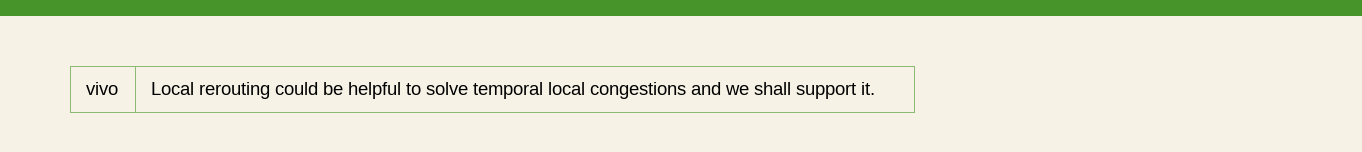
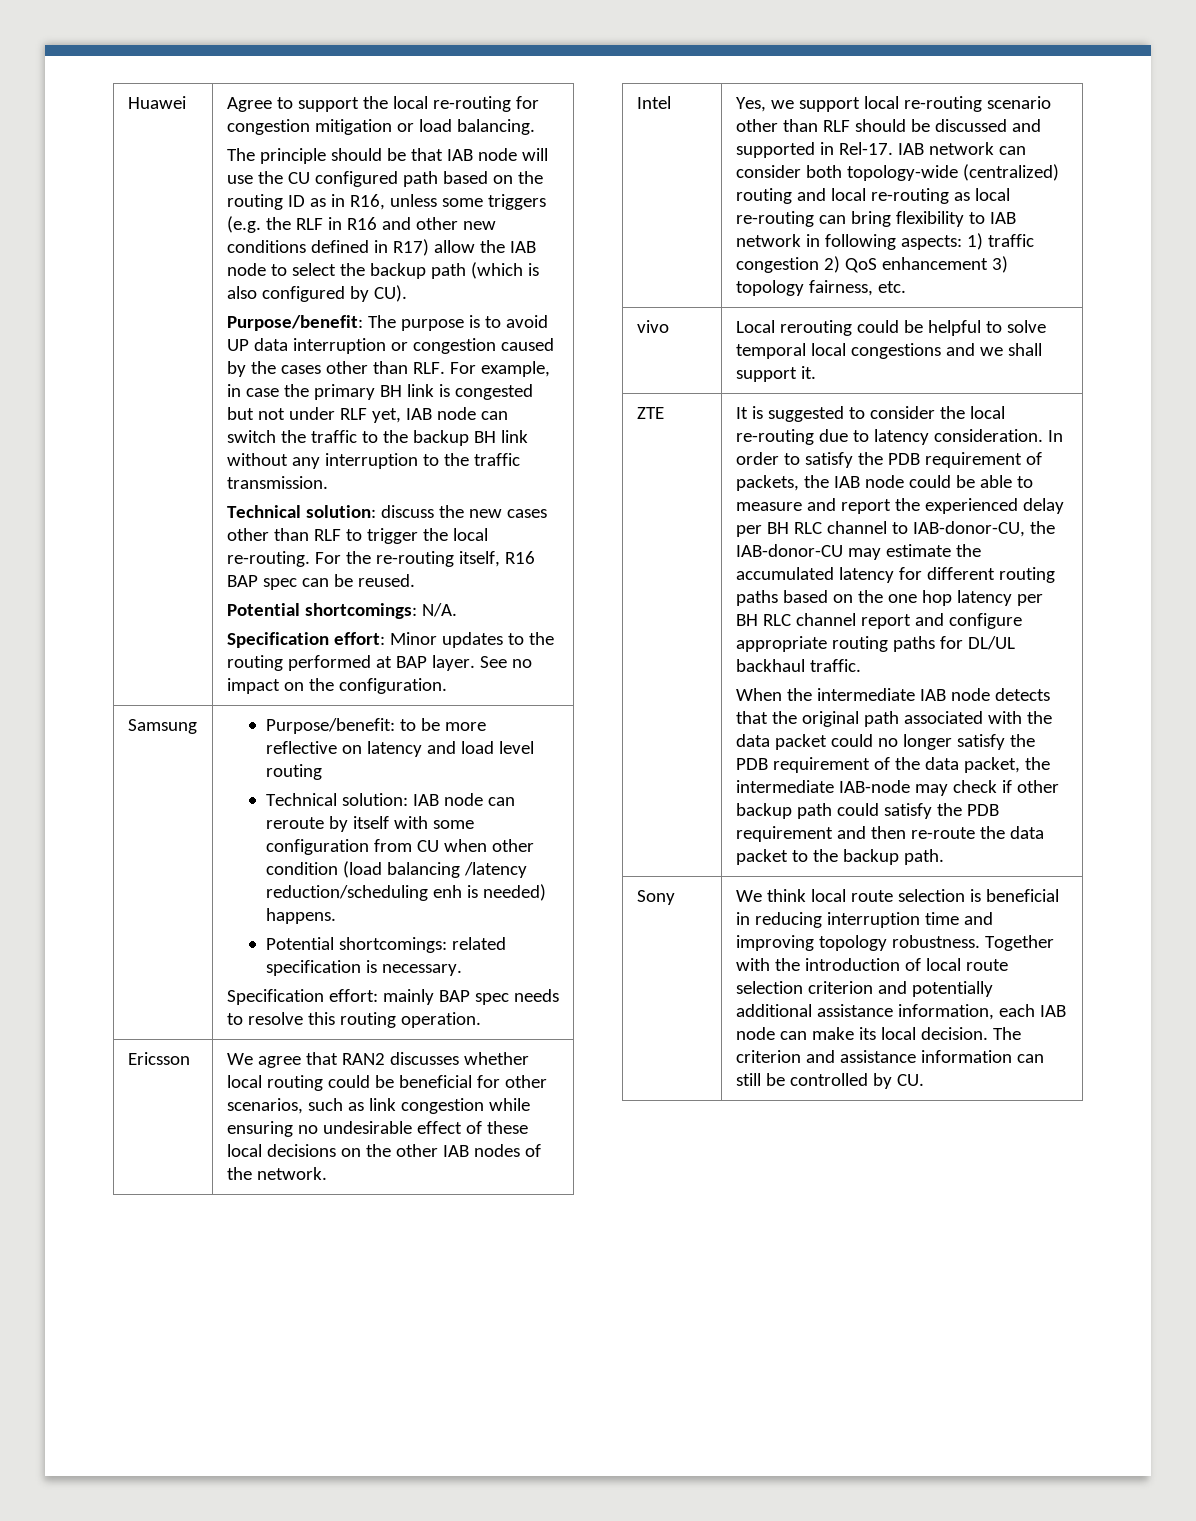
(86, 88) none -> [127,96,186,109] [226,96,539,112] [226,119,535,135] [226,148,548,164] [226,171,543,187] [226,194,546,210] [226,216,496,233] [226,239,536,256] [226,262,539,279] [226,285,407,302] [226,315,548,331] [226,338,554,354] [226,361,550,377] [226,384,533,400] [226,407,508,423] [226,430,528,446] [226,453,520,469] [226,476,328,489] [226,505,547,518] [226,528,488,544] [226,551,535,567] [226,574,415,590] [226,603,457,619] [226,632,554,648] [226,655,532,671] [226,678,447,694] [127,719,197,734] [265,718,486,734] [265,741,534,757] [265,764,322,780] [265,793,515,806] [265,816,474,832] [265,839,534,855] [265,861,527,878] [265,884,546,901] [265,908,336,924] [265,937,506,953] [265,960,462,976] [226,989,559,1005] [226,1012,481,1028] [127,1052,190,1065] [226,1052,529,1068] [226,1075,547,1091] [226,1098,530,1114] [226,1121,528,1137] [226,1144,541,1157] [226,1167,327,1180] [636,96,671,109] [735,96,1051,112] [735,119,1041,132] [735,142,1026,158] [735,164,1059,181] [735,188,1010,204] [735,211,1016,227] [735,233,1034,250] [735,256,1008,273] [735,280,906,296] Huawei | Agree to support the local re-routing for congestion mitigation or load balancing. // The principle should be that IAB node will use the CU configured path based on the routing ID as in R16, unless some triggers (e.g. the RLF in R16 and other new conditions defined in R17) allow the IAB node to select the backup path (which is also configured by CU). // Purpose/benefit: The purpose is to avoid UP data interruption or congestion caused by the cases other than RLF. For example, in case the primary BH link is congested but not under RLF yet, IAB node can switch the traffic to the backup BH link without any interruption to the traffic transmission. // Technical solution: discuss the new cases other than RLF to trigger the local re-routing. For the re-routing itself, R16 BAP spec can be reused. // Potential shortcomings: N/A. // Specification effort: Minor updates to the routing performed at BAP layer. See no impact on the configuration. // Samsung | Purpose/benefit: to be more reflective on latency and load level routing // Technical solution: IAB node can reroute by itself with some configuration from CU when other condition (load balancing /latency reduction/scheduling enh is needed) happens. // Potential shortcomings: related specification is necessary. // Specification effort: mainly BAP spec needs to resolve this routing operation. // Ericsson | We agree that RAN2 discusses whether local routing could be beneficial for other scenarios, such as link congestion while ensuring no undesirable effect of these local decisions on the other IAB nodes of the network. // Intel | Yes, we support local re-routing scenario other than RLF should be discussed and supported in Rel-17. IAB network can consider both topology-wide (centralized) routing and local re-routing as local re-routing can bring flexibility to IAB network in following aspects: 1) traffic congestion 2) QoS enhancement 3) topology fairness, etc. //
(876, 88) none -> [636,407,664,419] [735,406,1005,422] [735,429,1063,445] [735,452,1042,468] [735,475,1033,491] [735,498,1064,514] [735,521,1055,537] [735,544,981,560] [735,567,1055,583] [735,590,1043,606] [735,613,1022,629] [735,636,1015,652] [735,659,861,672] [735,688,1050,701] [735,711,1052,727] [735,734,1035,750] [735,757,1050,773] [735,780,1059,796] [735,803,999,819] [735,826,1044,842] [735,849,944,865] [636,890,675,905] [735,889,1059,902] [735,912,993,928] [735,935,1054,951] [735,958,1008,971] [735,981,993,997] [735,1004,1066,1020] [735,1027,1021,1040] [735,1050,1044,1063] [735,1073,924,1089] // ZTE | It is suggested to consider the local re-routing due to latency consideration. In order to satisfy the PDB requirement of packets, the IAB node could be able to measure and report the experienced delay per BH RLC channel to IAB-donor-CU, the IAB-donor-CU may estimate the accumulated latency for different routing paths based on the one hop latency per BH RLC channel report and configure appropriate routing paths for DL/UL backhaul traffic. // When the intermediate IAB node detects that the original path associated with the data packet could no longer satisfy the PDB requirement of the data packet, the intermediate IAB-node may check if other backup path could satisfy the PDB requirement and then re-route the data packet to the backup path. // Sony | We think local route selection is beneficial in reducing interruption time and improving topology robustness. Together with the introduction of local route selection criterion and potentially additional assistance information, each IAB node can make its local decision. The criterion and assistance information can still be controlled by CU.

